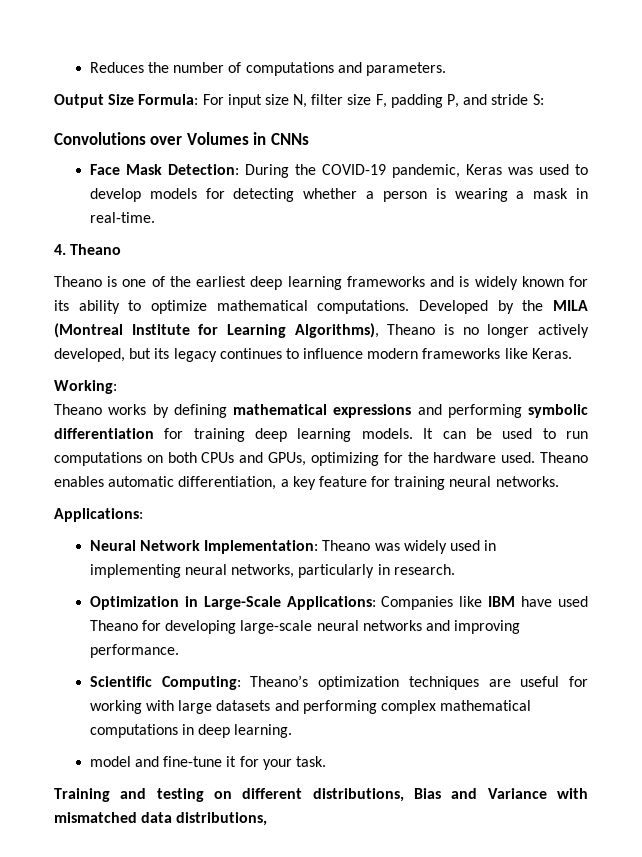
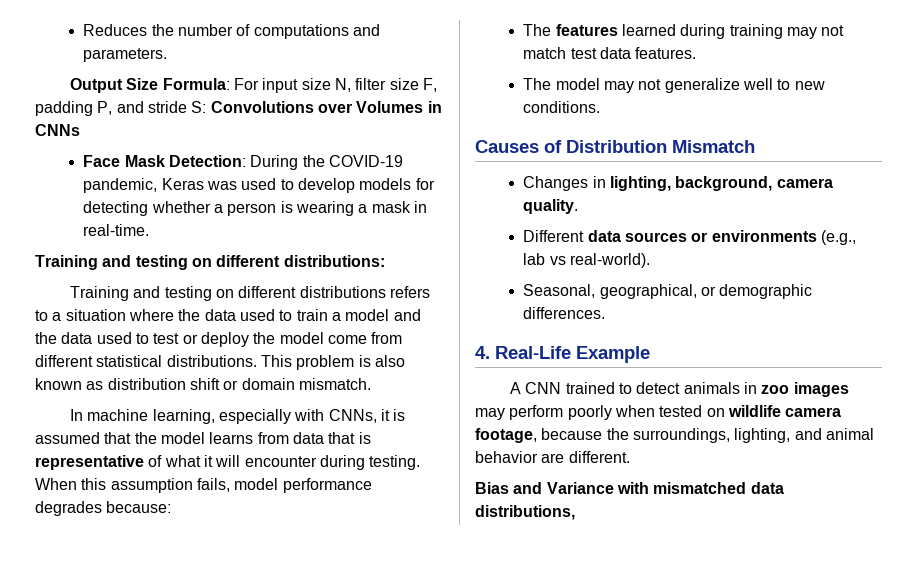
(544, 99) // -> (207, 107) none
[54,244,122,255] [54,276,588,290] [54,300,588,314] [54,323,589,338] [54,348,572,362] [54,380,117,394] [54,404,588,418] [54,428,589,442] [54,452,588,466] [54,476,559,490] [54,508,143,522] [89,540,497,554] [89,564,455,578] [89,596,589,610] [89,620,521,634] [89,644,179,658] [89,675,588,690] [89,700,532,714] [89,724,293,738] [89,756,327,770] [54,788,404,802] 4. Theano // Theano is one of the earliest deep learning frameworks and is widely known for its ability to optimize mathematical computations. Developed by the MILA (Montreal Institute for Learning Algorithms), Theano is no longer actively developed, but its legacy continues to influence modern frameworks like Keras. // Working: // Theano works by defining mathematical expressions and performing symbolic differentiation for training deep learning models. It can be used to run computations on both CPUs and GPUs, optimizing for the hardware used. Theano enables automatic differentiation, a key feature for training neural networks. // Applications: // Neural Network Implementation: Theano was widely used in implementing neural networks, particularly in research. // Optimization in Large-Scale Applications: Companies like IBM have used Theano for developing large-scale neural networks and improving performance. // Scientific Computing: Theano’s optimization techniques are useful for working with large datasets and performing complex mathematical computations in deep learning. // model and fine-tune it for your task. // Training and testing on different distributions, -> [35,255,385,270] [69,286,430,301] [35,309,421,321] [35,332,403,347] [35,355,405,370] [35,378,371,390] [69,409,406,424] [35,432,371,444] [35,455,421,470] [35,478,372,493] [35,501,172,516] [523,24,845,39] [523,47,697,59] [523,78,825,93] [523,101,601,113] [475,140,755,153] [523,176,833,191] [523,199,579,214] [523,230,857,245] [523,253,651,268] [523,284,813,299] [523,307,606,319] [475,346,650,363] [509,382,849,397] [475,405,842,420] [475,428,874,443] [475,451,630,463] Training and testing on different distributions: // Training and testing on different distributions refers to a situation where the data used to train a model and the data used to test or deploy the model come from different statistical distributions. This problem is also known as distribution shift or domain mismatch. // In machine learning, especially with CNNs, it is assumed that the model learns from data that is representative of what it will encounter during testing. When this assumption fails, model performance degrades because: // The features learned during training may not match test data features. // The model may not generalize well to new conditions. // Causes of Distribution Mismatch // Changes in lighting, background, camera quality. // Different data sources or environments (e.g., lab vs real-world). // Seasonal, geographical, or demographic differences. // 4. Real-Life Example // A CNN trained to detect animals in zoo images may perform poorly when tested on wildlife camera footage, because the surroundings, lighting, and animal behavior are different. //

